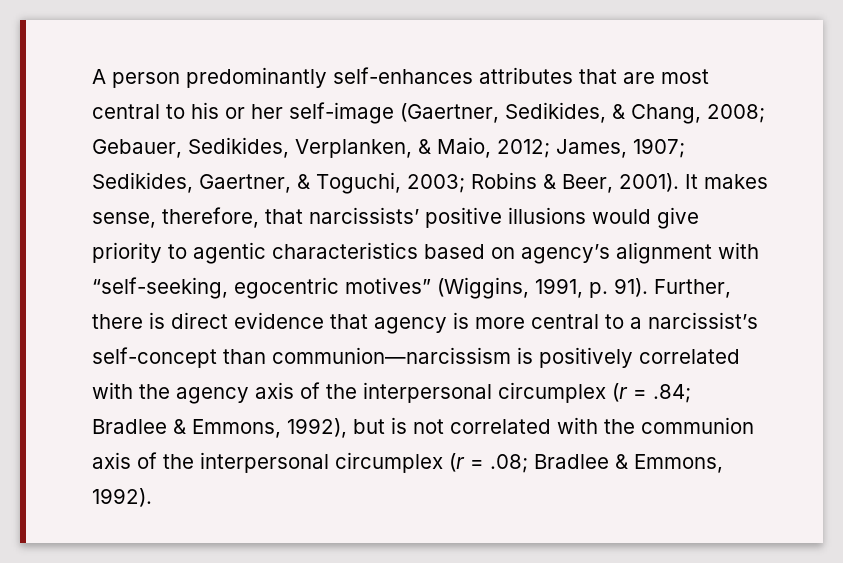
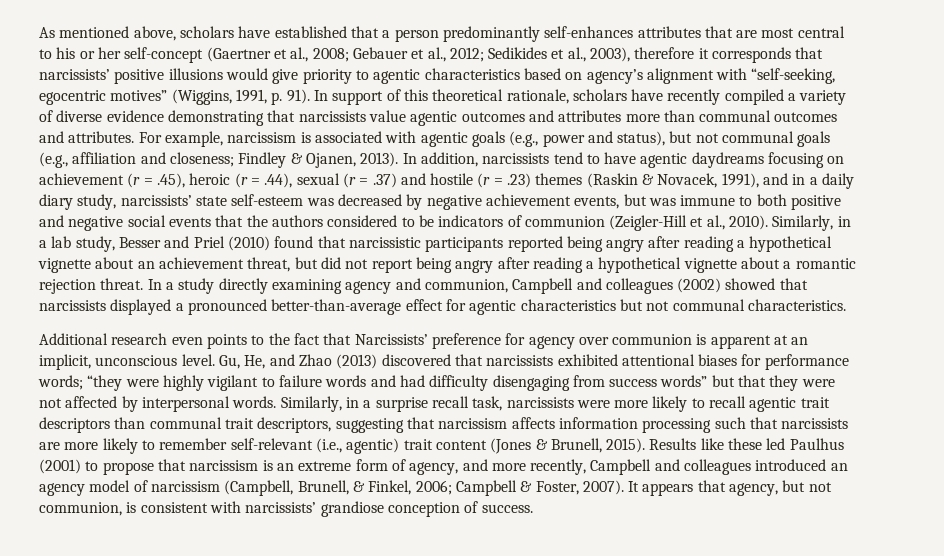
[92,69,106,84] A -> [39,26,391,41] As mentioned above, scholars have established that a
[289,102,765,124] [92,137,685,158] [92,172,768,194] [92,207,259,228] self-image (Gaertner, Sedikides, & Chang, 2008; Gebauer, Sedikides, Verplanken, & Maio, 2012; James, 1907; Sedikides, Gaertner, & Toguchi, 2003; Robins & Beer, 2001). It makes sense, therefore, -> [124,47,792,63] self-concept (Gaertner et al., 2008; Gebauer et al., 2012; Sedikides et al., 2003), therefore it corresponds
[654,279,731,298] [92,312,758,334] [92,347,740,368] [92,382,691,404] [92,417,754,438] [92,452,723,473] [92,488,152,507] Further, there is direct evidence that agency is more central to a narcissist’s self-concept than communion—narcissism is positively correlated with the agency axis of the interpersonal circumplex (r = .84; Bradlee & Emmons, 1992), but is not correlated with the communion axis of the interpersonal circumplex (r = .08; Bradlee & Emmons, 1992). -> [313,89,847,105] [39,110,838,126] [39,131,831,147] [39,152,845,168] [39,173,855,189] [39,194,842,210] [39,215,851,231] [39,236,833,252] [38,257,856,273] [39,278,808,294] [39,299,846,315] [39,333,809,349] [39,354,849,370] [38,375,835,391] [39,396,830,412] [39,417,849,433] [39,438,844,454] [39,459,848,475] [39,480,832,496] [39,501,533,517] In support of this theoretical rationale, scholars have recently compiled a variety of diverse evidence demonstrating that narcissists value agentic outcomes and attributes more than communal outcomes and attributes. For example, narcissism is associated with agentic goals (e.g., power and status), but not communal goals (e.g., affiliation and closeness; Findley & Ojanen, 2013). In addition, narcissists tend to have agentic daydreams focusing on achievement (r = .45), heroic (r = .44), sexual (r = .37) and hostile (r = .23) themes (Raskin & Novacek, 1991), and in a daily diary study, narcissists’ state self-esteem was decreased by negative achievement events, but was immune to both positive and negative social events that the authors considered to be indicators of communion (Zeigler-Hill et al., 2010). Similarly, in a lab study, Besser and Priel (2010) found that narcissistic participants reported being angry after reading a hypothetical vignette about an achievement threat, but did not report being angry after reading a hypothetical vignette about a romantic rejection threat. In a study directly examining agency and communion, Campbell and colleagues (2002) showed that narcissists displayed a pronounced better-than-average effect for agentic characteristics but not communal characteristics. // Additional research even points to the fact that Narcissists’ preference for agency over communion is apparent at an implicit, unconscious level. Gu, He, and Zhao (2013) discovered that narcissists exhibited attentional biases for performance words; “they were highly vigilant to failure words and had difficulty disengaging from success words” but that they were not affected by interpersonal words. Similarly, in a surprise recall task, narcissists were more likely to recall agentic trait descriptors than communal trait descriptors, suggesting that narcissism affects information processing such that narcissists are more likely to remember self-relevant (i.e., agentic) trait content (Jones & Brunell, 2015). Results like these led Paulhus (2001) to propose that narcissism is an extreme form of agency, and more recently, Campbell and colleagues introduced an agency model of narcissism (Campbell, Brunell, & Finkel, 2006; Campbell & Foster, 2007). It appears that agency, but not communion, is consistent with narcissists’ grandiose conception of success.

